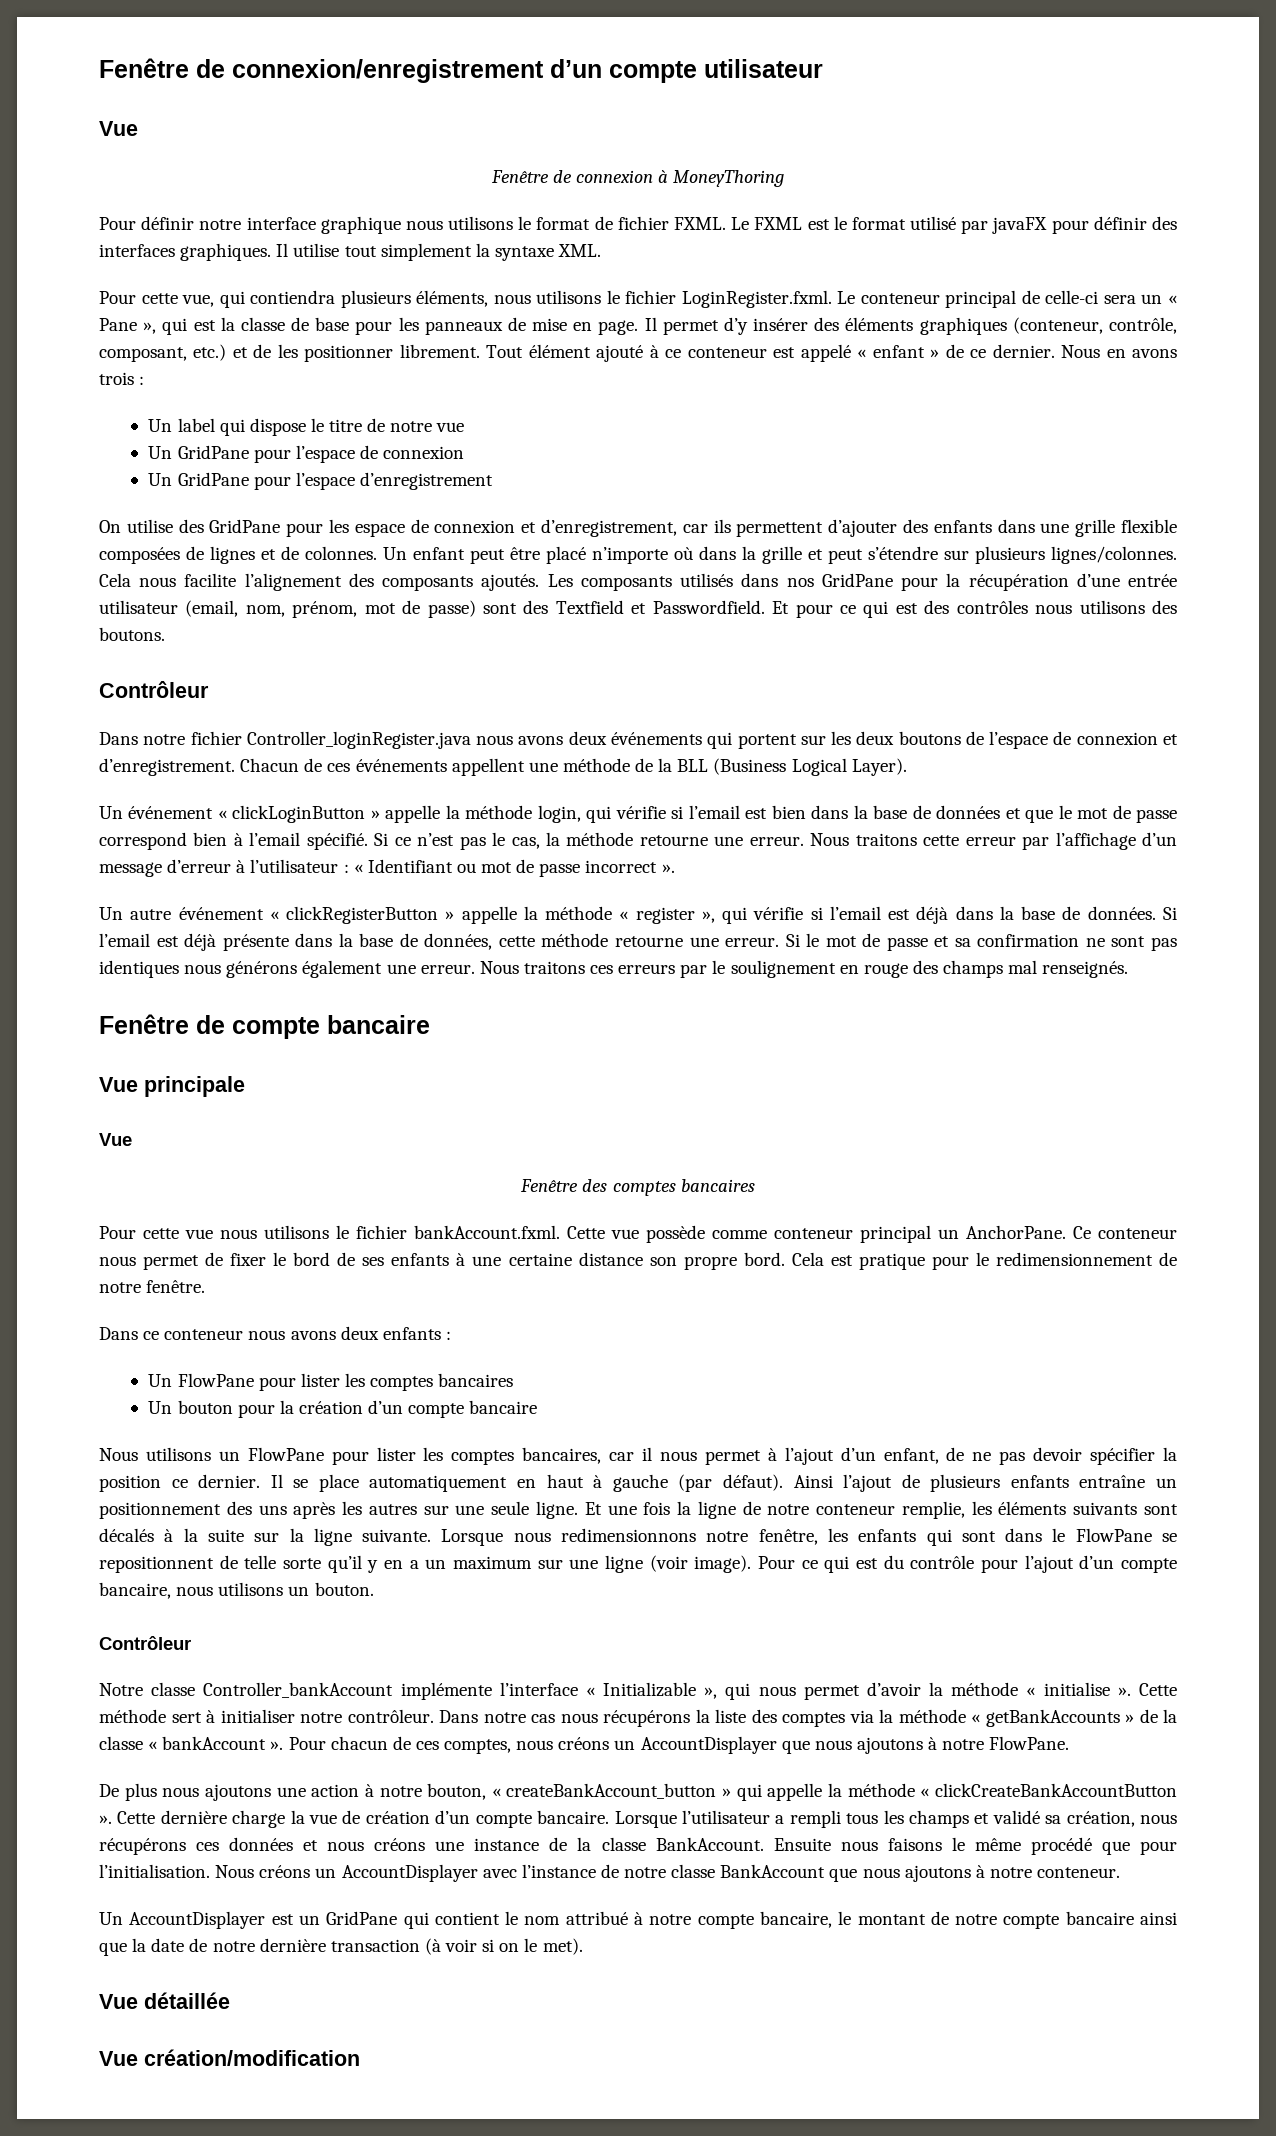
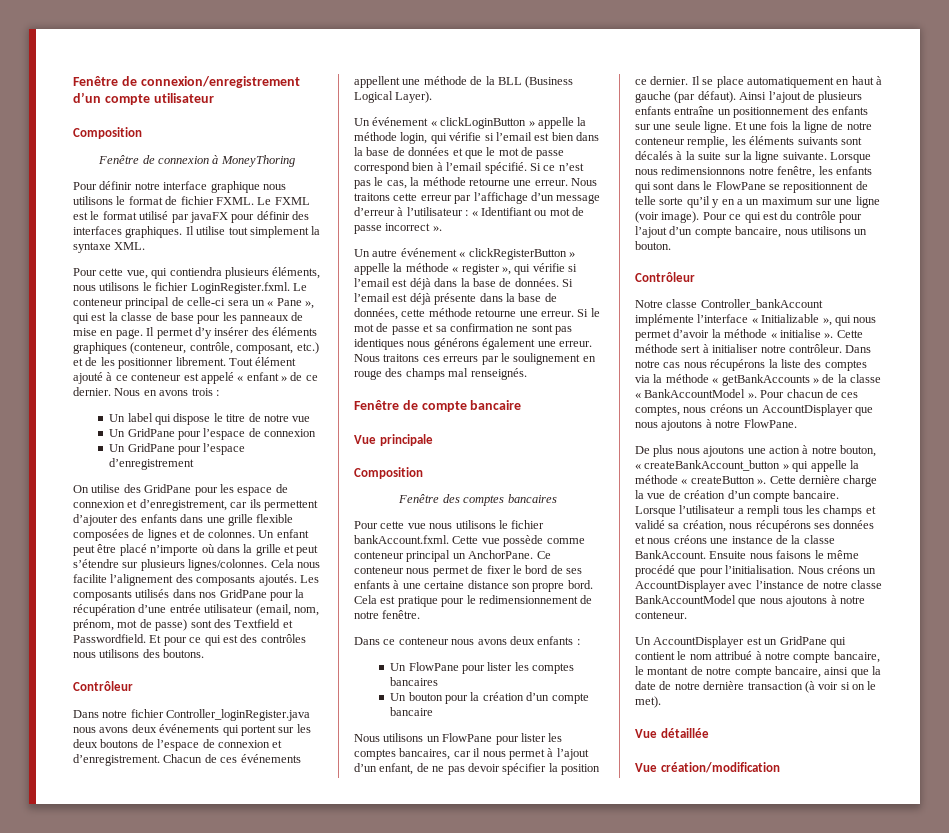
[99,121,138,136] Vue -> [73,127,142,139] Composition
[99,1133,132,1146] Vue -> [354,467,423,479] Composition
[258,1501,417,1519] uns après les autres -> [831,106,868,115] enfants
[162,1736,267,1750] bankAccount -> [644,389,746,398] BankAccountModel
[934,1783,1177,1797] clickCreateBankAccountButton -> [690,476,755,484] createButton
[196,1842,220,1851] ces -> [813,523,830,529] ses
[720,1864,826,1878] BankAccount -> [635,595,736,604] BankAccountModel
[1065,1911,1134,1925] bancaire -> [774,666,821,678] bancaire,

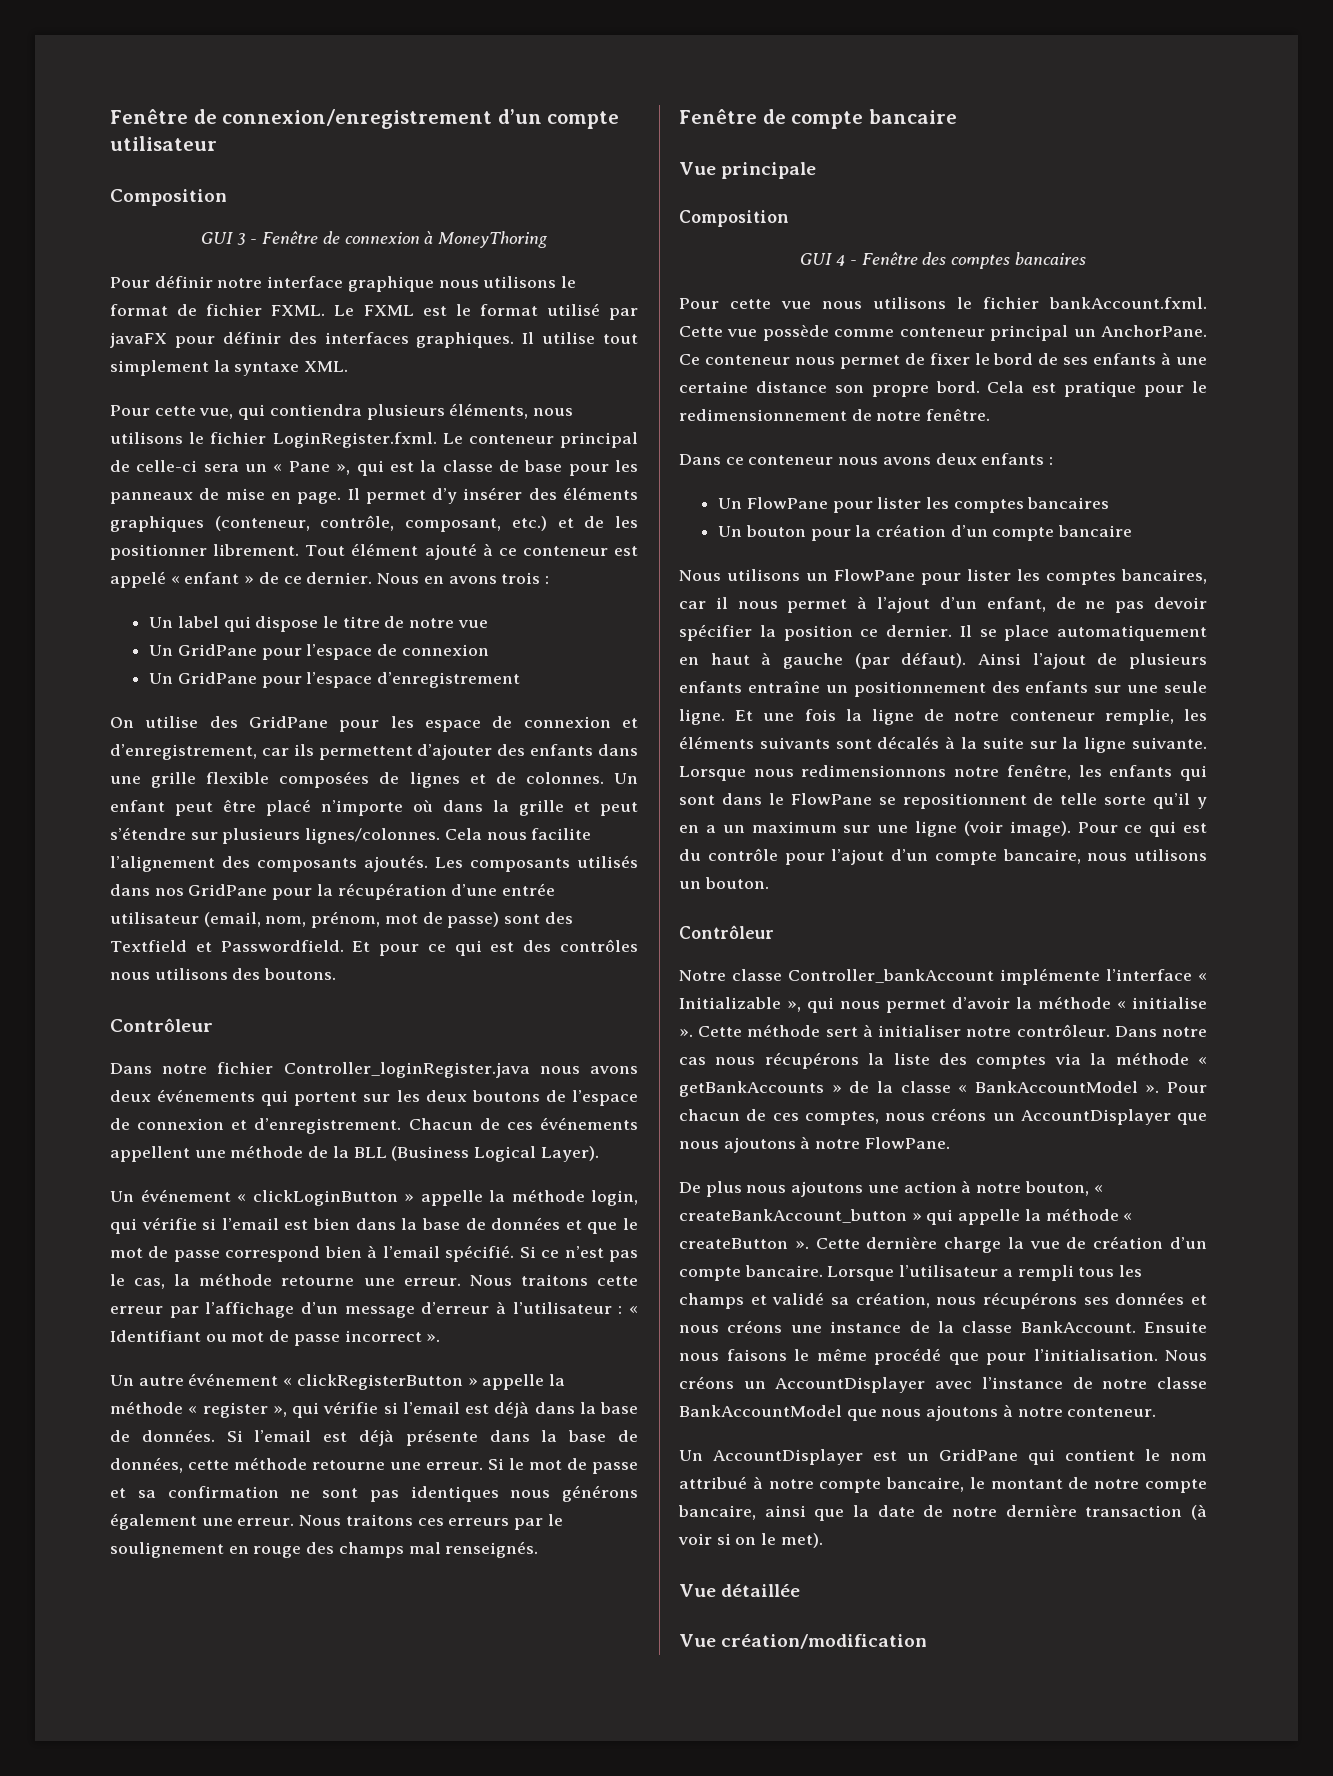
(142, 133) none -> [200,232,258,245] GUI 3 -
(423, 473) none -> [800,253,857,266] GUI 4 -

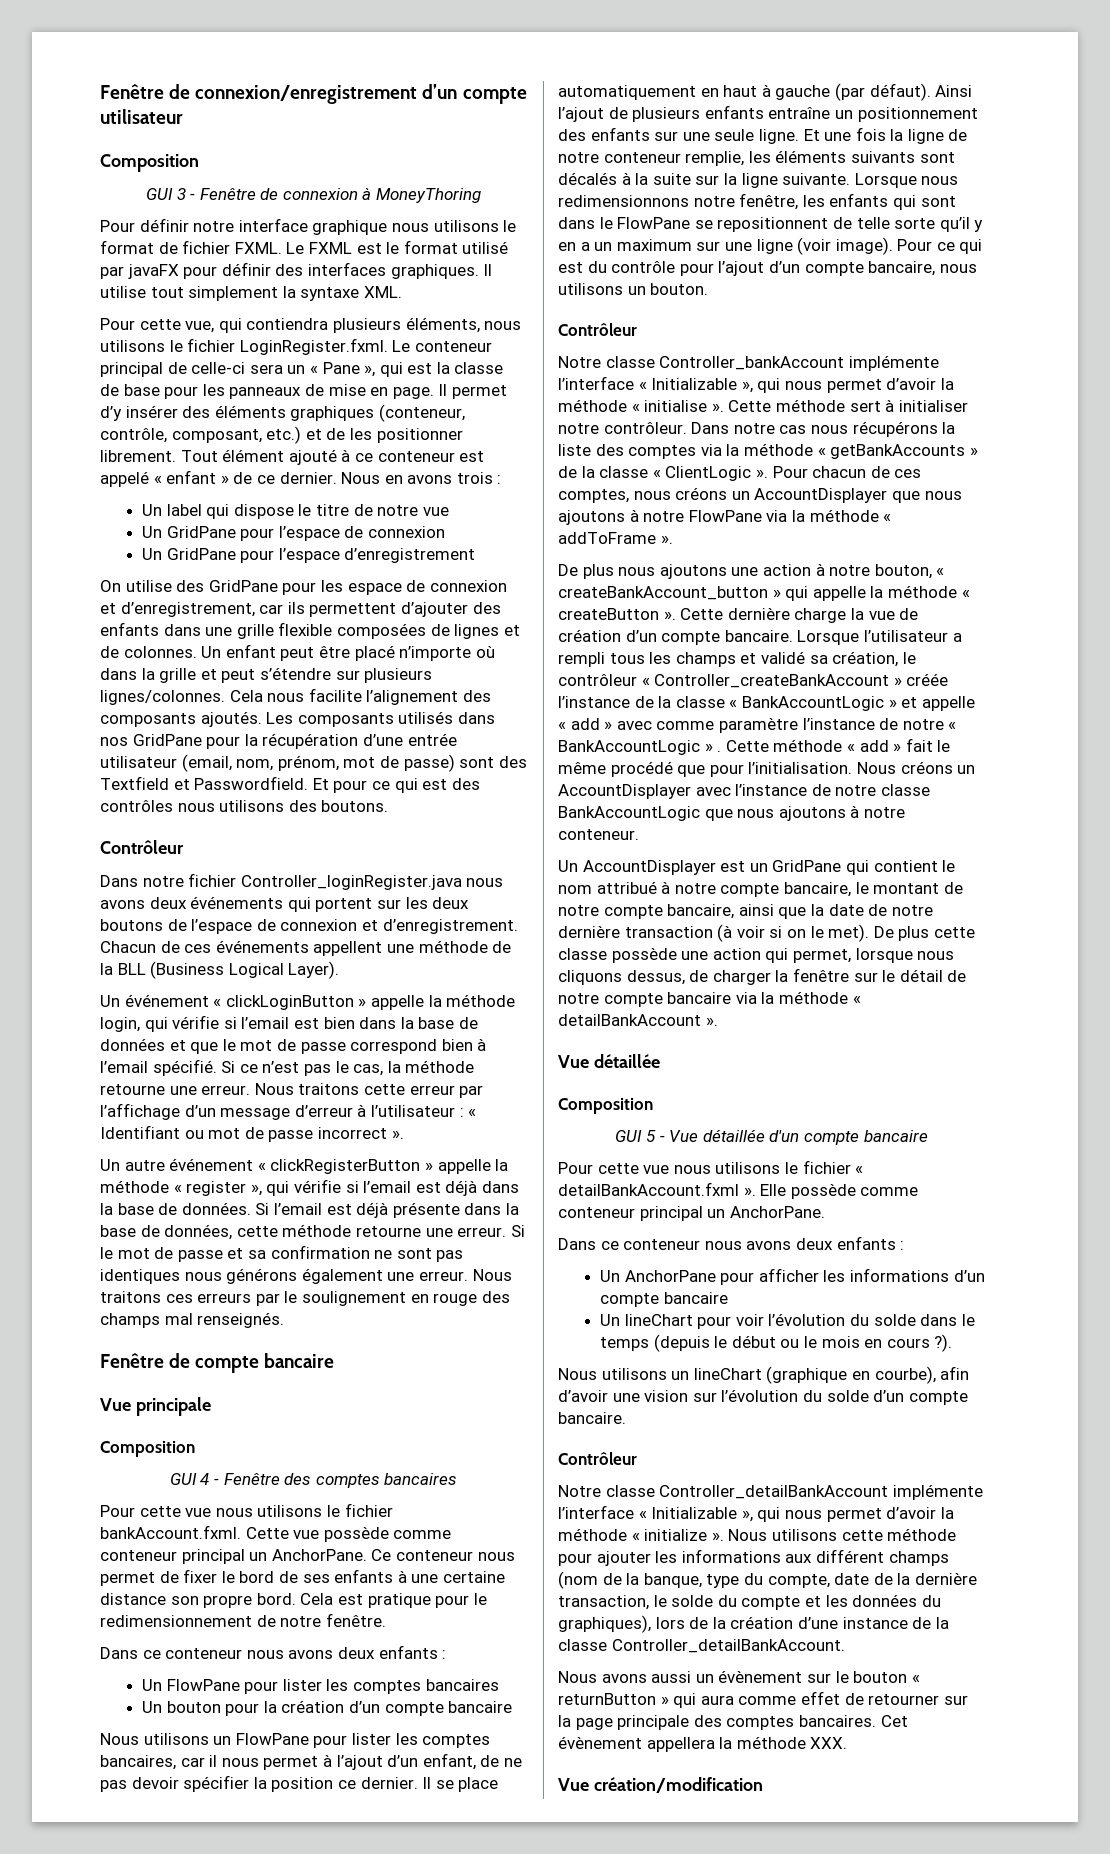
[974,1081,1138,1093] BankAccountModel -> [665,466,752,481] ClientLogic
[864,1137,950,1149] FlowPane. -> [688,509,892,522] [558,532,673,544] FlowPane via la méthode « addToFrame ».
[936,1292,1207,1309] [679,1320,1207,1333] [679,1349,787,1361] nous récupérons ses données et nous créons une instance de la classe BankAccount. Ensuite nous faisons -> [902,652,916,664] [558,673,949,688] [558,696,975,711] [558,717,957,733] [558,738,933,755] le contrôleur « Controller_createBankAccount » créée l’instance de la classe « BankAccountLogic » et appelle « add » avec comme paramètre l’instance de notre « BankAccountLogic » . Cette méthode « add » fait
[679,1405,842,1417] BankAccountModel -> [558,806,700,821] BankAccountLogic
[679,1583,801,1597] // Vue détaillée -> [873,926,975,941] [558,947,955,963] [558,968,967,985] [558,991,861,1007] [558,1014,718,1026] [558,1054,660,1068] [558,1098,653,1114] [615,1129,928,1145] [558,1160,864,1174] [558,1182,919,1199] [558,1206,825,1221] [558,1236,905,1250] [600,1268,985,1285] [600,1292,728,1307] [600,1313,975,1329] [600,1334,953,1352] [558,1366,970,1384] [558,1389,968,1405] [558,1412,626,1424] [558,1452,637,1465] [558,1484,983,1500] [558,1505,954,1522] [558,1528,957,1541] [558,1549,949,1566] [558,1571,977,1589] [558,1594,941,1610] [558,1615,949,1633] [558,1639,845,1653] [558,1670,920,1683] [558,1691,968,1708] [558,1715,908,1730] [558,1736,848,1752] De plus cette classe possède une action qui permet, lorsque nous cliquons dessus, de charger la fenêtre sur le détail de notre compte bancaire via la méthode « detailBankAccount ». // Vue détaillée // Composition // GUI 5 - Vue détaillée d'un compte bancaire // Pour cette vue nous utilisons le fichier « detailBankAccount.fxml ». Elle possède comme conteneur principal un AnchorPane. // Dans ce conteneur nous avons deux enfants : // Un AnchorPane pour afficher les informations d’un compte bancaire // Un lineChart pour voir l’évolution du solde dans le temps (depuis le début ou le mois en cours ?). // Nous utilisons un lineChart (graphique en courbe), afin d’avoir une vision sur l’évolution du solde d’un compte bancaire. // Contrôleur // Notre classe Controller_detailBankAccount implémente l’interface « Initializable », qui nous permet d’avoir la méthode « initialize ». Nous utilisons cette méthode pour ajouter les informations aux différent champs (nom de la banque, type du compte, date de la dernière transaction, le solde du compte et les données du graphiques), lors de la création d’une instance de la classe Controller_detailBankAccount. // Nous avons aussi un évènement sur le bouton « returnButton » qui aura comme effet de retourner sur la page principale des comptes bancaires. Cet évènement appellera la méthode XXX.

